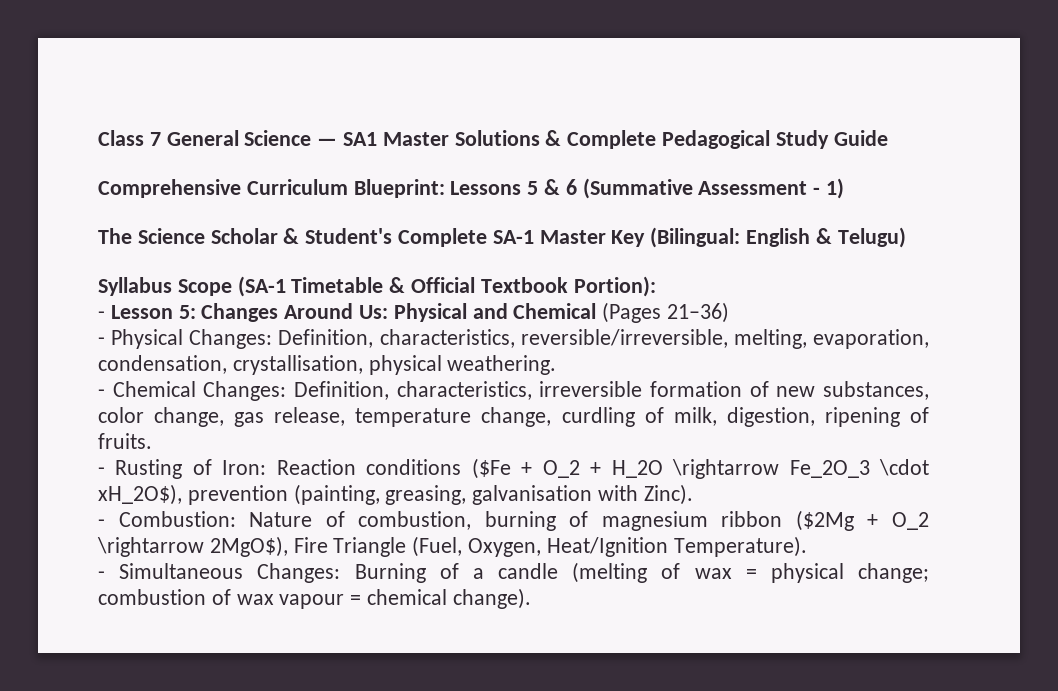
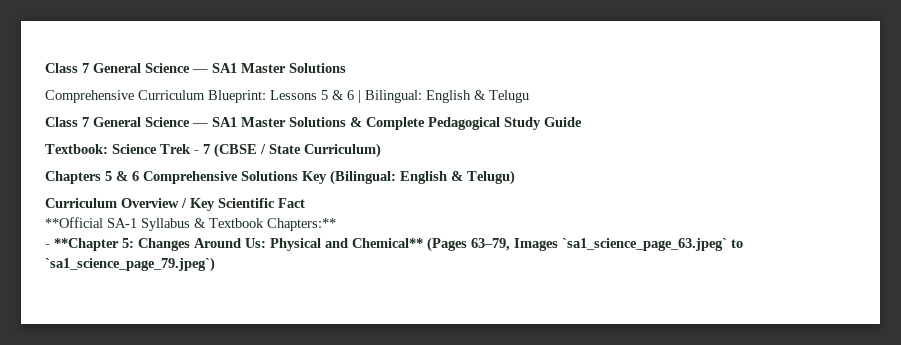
[98,130,540,146] Class 7 General Science — SA1 Master Solutions -> [45,63,346,73] [45,90,529,103] [45,117,346,127] Class 7 General Science — SA1 Master Solutions // Comprehensive Curriculum Blueprint: Lessons 5 & 6 | Bilingual: English & Telugu // Class 7 General Science — SA1 Master Solutions
[98,178,845,199] [98,228,606,247] Comprehensive Curriculum Blueprint: Lessons 5 & 6 (Summative Assessment - 1) // The Science Scholar & Student's Complete SA-1 Master -> [45,143,381,158] [45,171,298,184] Textbook: Science Trek - 7 (CBSE / State Curriculum) // Chapters 5 & 6 Comprehensive Solutions
[98,276,656,297] [98,305,173,319] Syllabus Scope (SA-1 Timetable & Official Textbook Portion): // - Lesson -> [45,198,305,211] [45,217,336,231] [45,238,119,251] Curriculum Overview / Key Scientific Fact // **Official SA-1 Syllabus & Textbook Chapters:** // - **Chapter
[513,302,730,323] [98,329,929,349] [98,355,557,375] [98,381,929,401] [98,407,930,427] [98,433,152,449] [98,458,929,479] [98,484,693,505] [98,510,929,531] [97,536,807,557] [98,562,929,583] [98,588,531,609] Chemical (Pages 21–36) // - Physical Changes: Definition, characteristics, reversible/irreversible, melting, evaporation, condensation, crystallisation, physical weathering. // - Chemical Changes: Definition, characteristics, irreversible formation of new substances, color change, gas release, temperature change, curdling of milk, digestion, ripening of fruits. // - Rusting of Iron: Reaction conditions ($Fe + O_2 + H_2O \rightarrow Fe_2O_3 \cdot xH_2O$), prevention (painting, greasing, galvanisation with Zinc). // - Combustion: Nature of combustion, burning of magnesium ribbon ($2Mg + O_2 \rightarrow 2MgO$), Fire Triangle (Fuel, Oxygen, Heat/Ignition Temperature). // - Simultaneous Changes: Burning of a candle (melting of wax = physical change; combustion of wax vapour = chemical change). -> [352,237,743,252] [45,257,215,272] Chemical** (Pages 63–79, Images `sa1_science_page_63.jpeg` to `sa1_science_page_79.jpeg`)

